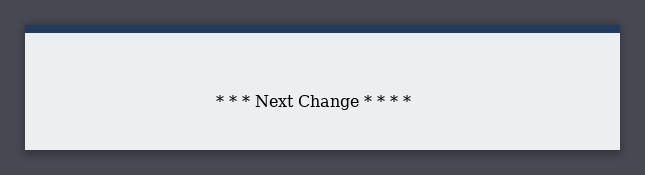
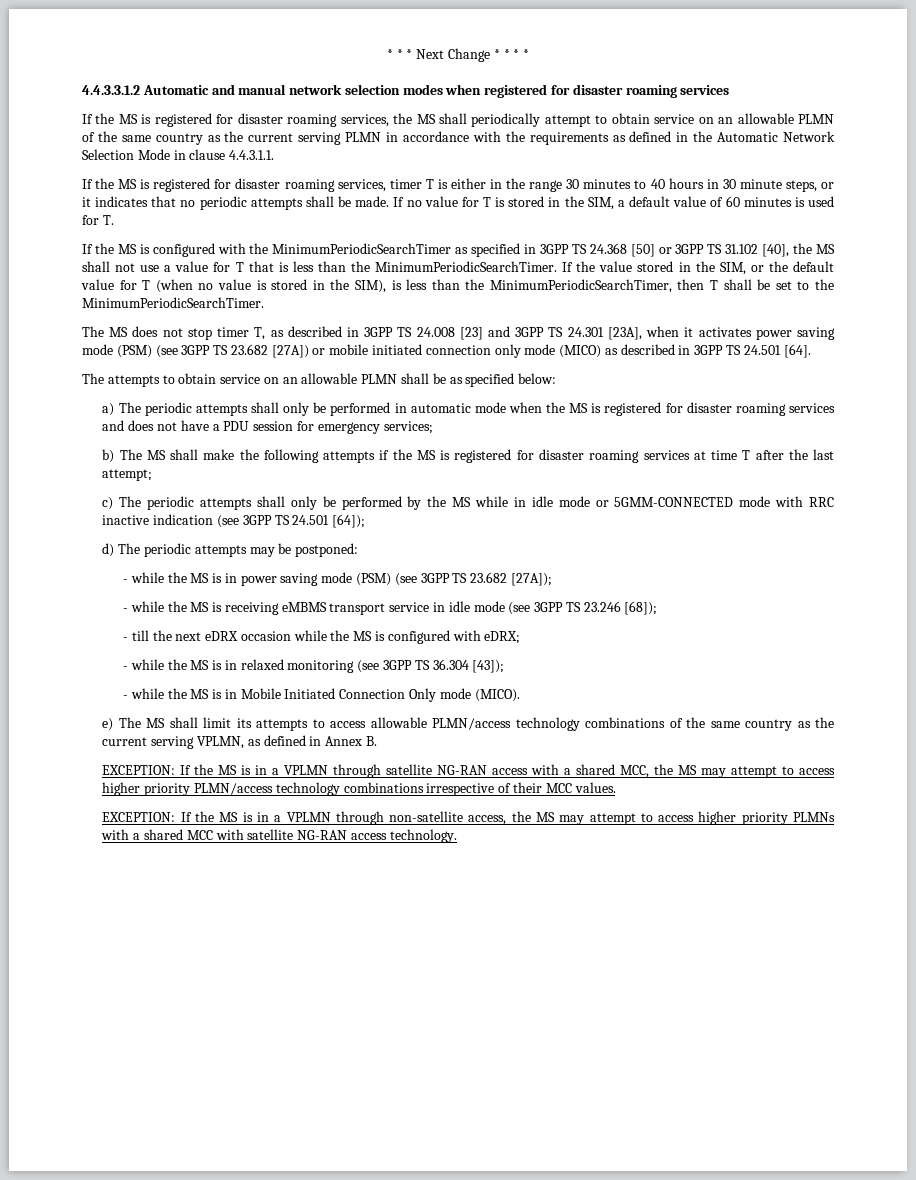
(411, 101) none -> [82,84,730,98] [82,113,835,127] [82,131,836,145] [82,149,275,160] [82,178,835,192] [82,196,834,210] [82,215,114,225] [82,243,836,257] [82,261,835,275] [81,279,835,293] [82,297,264,308] [82,326,836,340] [82,344,811,358] [82,373,557,387] [102,402,835,416] [102,420,433,434] [102,449,834,463] [102,469,153,481] [102,496,834,510] [102,514,366,528] [102,543,359,557] [122,572,552,586] [122,601,658,615] [122,630,521,644] [122,659,505,673] [122,688,520,702] [102,717,835,731] [102,735,377,749] [102,764,836,778] [102,782,616,796] [102,811,836,825] [101,829,457,843] // 4.4.3.3.1.2 Automatic and manual network selection modes when registered for disaster roaming services // If the MS is registered for disaster roaming services, the MS shall periodically attempt to obtain service on an allowable PLMN of the same country as the current serving PLMN in accordance with the requirements as defined in the Automatic Network Selection Mode in clause 4.4.3.1.1. // If the MS is registered for disaster roaming services, timer T is either in the range 30 minutes to 40 hours in 30 minute steps, or it indicates that no periodic attempts shall be made. If no value for T is stored in the SIM, a default value of 60 minutes is used for T. // If the MS is configured with the MinimumPeriodicSearchTimer as specified in 3GPP TS 24.368 [50] or 3GPP TS 31.102 [40], the MS shall not use a value for T that is less than the MinimumPeriodicSearchTimer. If the value stored in the SIM, or the default value for T (when no value is stored in the SIM), is less than the MinimumPeriodicSearchTimer, then T shall be set to the MinimumPeriodicSearchTimer. // The MS does not stop timer T, as described in 3GPP TS 24.008 [23] and 3GPP TS 24.301 [23A], when it activates power saving mode (PSM) (see 3GPP TS 23.682 [27A]) or mobile initiated connection only mode (MICO) as described in 3GPP TS 24.501 [64]. // The attempts to obtain service on an allowable PLMN shall be as specified below: // a) The periodic attempts shall only be performed in automatic mode when the MS is registered for disaster roaming services and does not have a PDU session for emergency services; // b) The MS shall make the following attempts if the MS is registered for disaster roaming services at time T after the last attempt; // c) The periodic attempts shall only be performed by the MS while in idle mode or 5GMM-CONNECTED mode with RRC inactive indication (see 3GPP TS 24.501 [64]); // d) The periodic attempts may be postponed: // - while the MS is in power saving mode (PSM) (see 3GPP TS 23.682 [27A]); // - while the MS is receiving eMBMS transport service in idle mode (see 3GPP TS 23.246 [68]); // - till the next eDRX occasion while the MS is configured with eDRX; // - while the MS is in relaxed monitoring (see 3GPP TS 36.304 [43]); // - while the MS is in Mobile Initiated Connection Only mode (MICO). // e) The MS shall limit its attempts to access allowable PLMN/access technology combinations of the same country as the current serving VPLMN, as defined in Annex B. // EXCEPTION: If the MS is in a VPLMN through satellite NG-RAN access with a shared MCC, the MS may attempt to access higher priority PLMN/access technology combinations irrespective of their MCC values. // EXCEPTION: If the MS is in a VPLMN through non-satellite access, the MS may attempt to access higher priority PLMNs with a shared MCC with satellite NG-RAN access technology.

